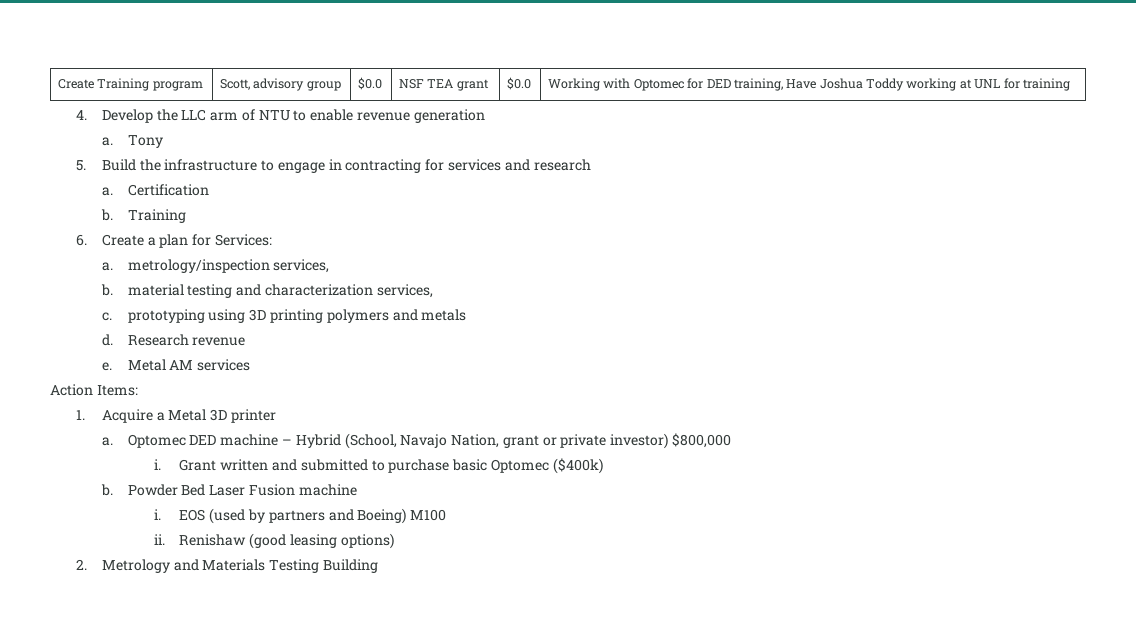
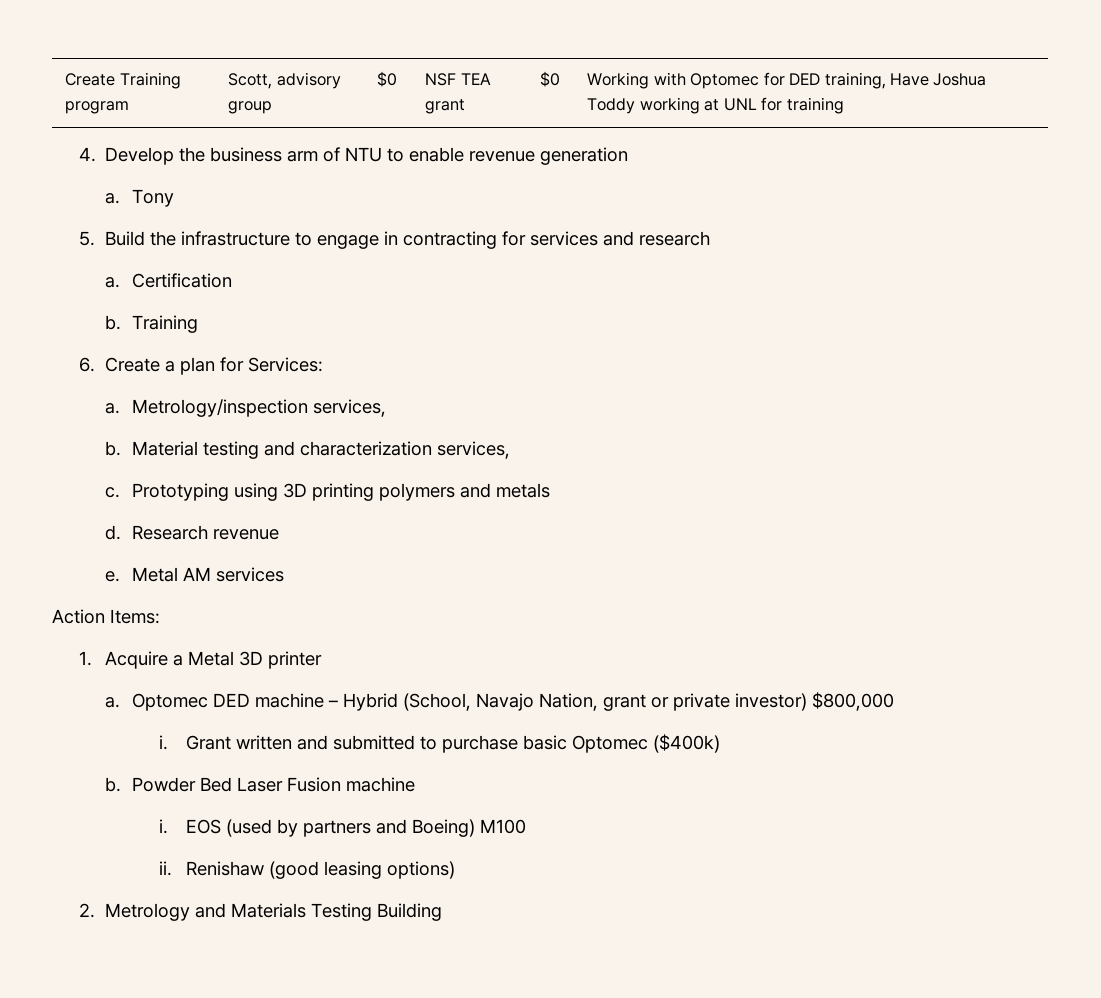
[358,77,383,90] $0.0 -> [377,71,398,87] $0
[507,77,532,90] $0.0 -> [540,71,561,87] $0
[181,109,207,121] LLC -> [210,147,283,162] business
[127,259,270,273] metrology/inspection -> [132,399,309,417] Metrology/inspection
[127,284,184,296] material -> [132,441,199,456] Material
[127,309,205,323] prototyping -> [132,483,230,501] Prototyping

